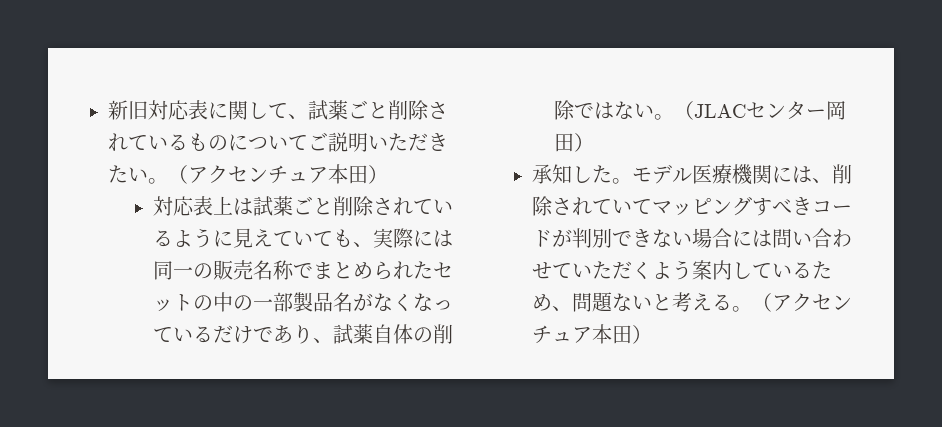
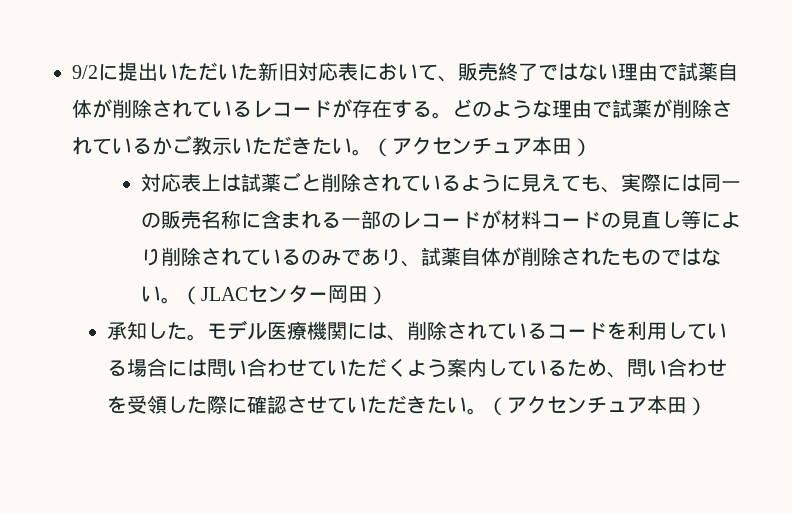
[108,100,448,120] [108,132,368,152] 新旧対応表に関して、試薬ごと削除されているものについてご説明 -> [72,62,738,82] [72,99,732,119] [72,135,232,155] 9/2に提出いただいた新旧対応表において、販売終了ではない理由で試薬自体が削除されているレコードが存在する。どのような理由で試薬が削除されているかご教示
[293,231,334,246] いて -> (582, 183) none
[293,261,454,280] [153,292,454,312] [153,324,454,344] [554,100,576,120] でまとめられたセットの中の一部製品名がなくなっているだけであり、試薬自体の削除 -> [241,210,742,229] [141,247,662,267] に含まれる一部のレコードが材料コードの見直し等により削除されているのみであり、試薬自体が削除されたもの
[631,196,852,216] [531,228,692,248] てマッピングすべきコードが判別できない -> [526,321,727,340] [106,360,127,376] るコードを利用している
[591,292,732,312] 題ないと考える -> [646,358,727,377] [106,395,467,414] い合わせを受領した際に確認させていただきたい

